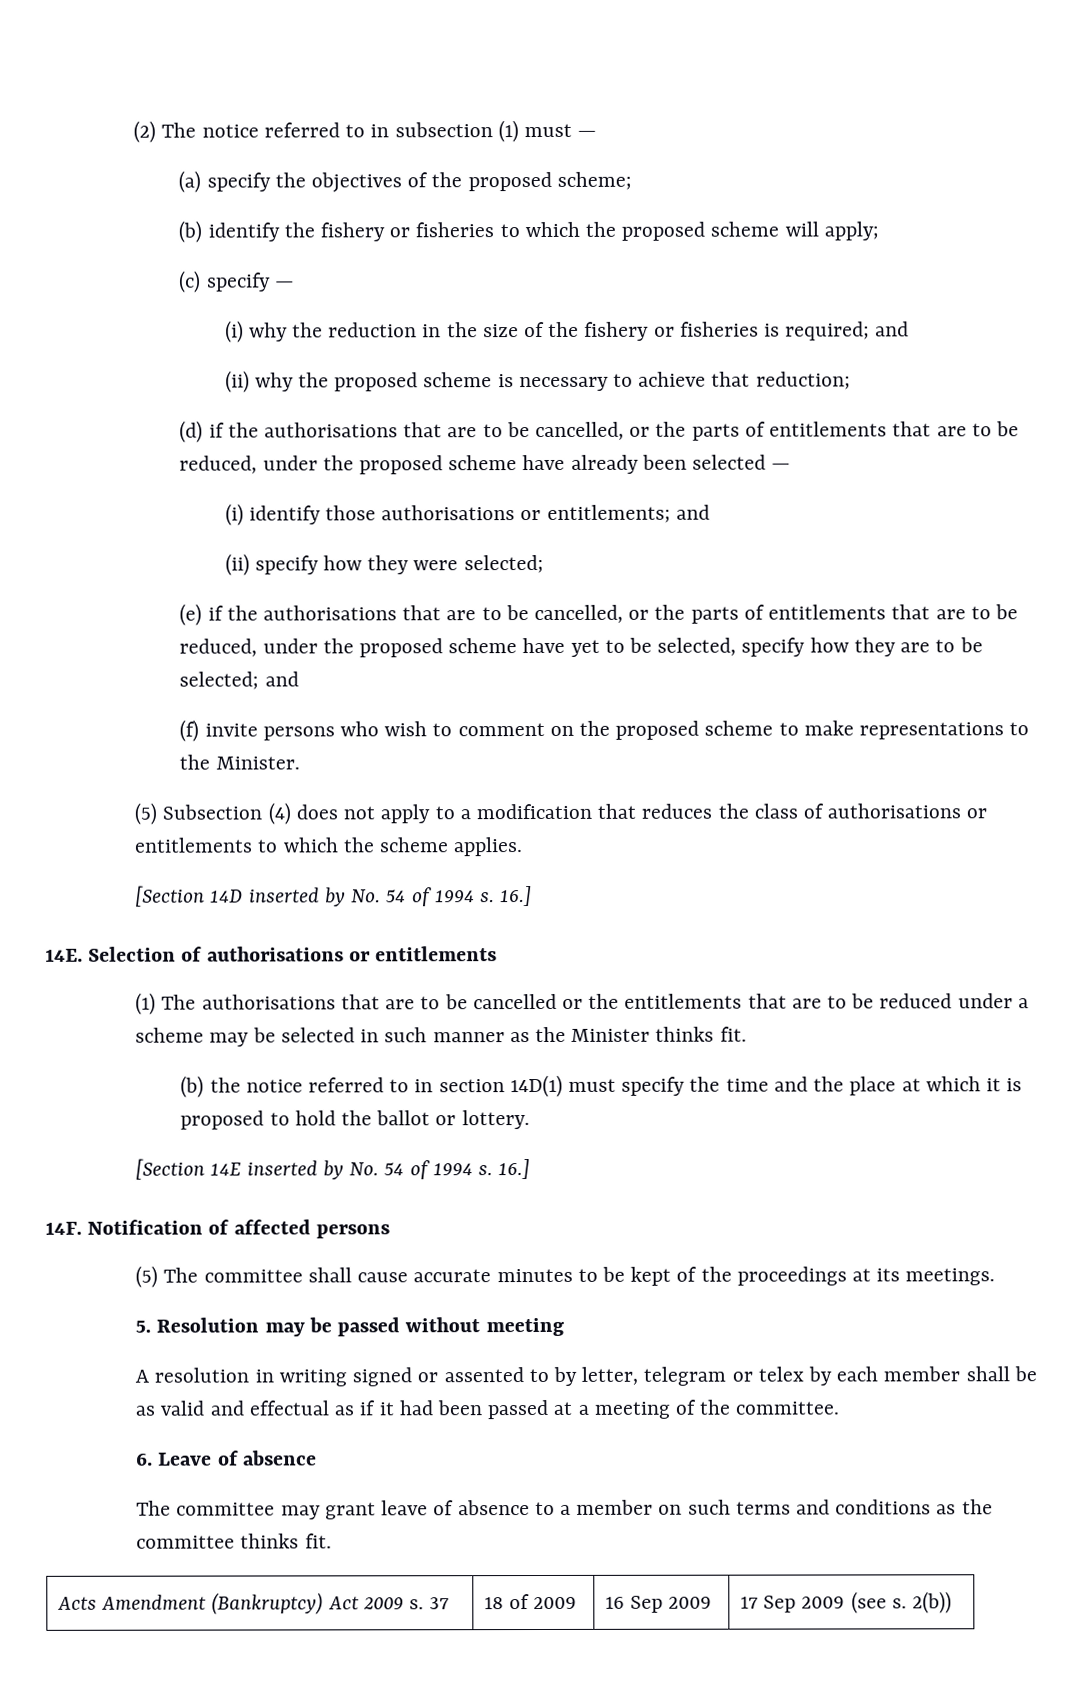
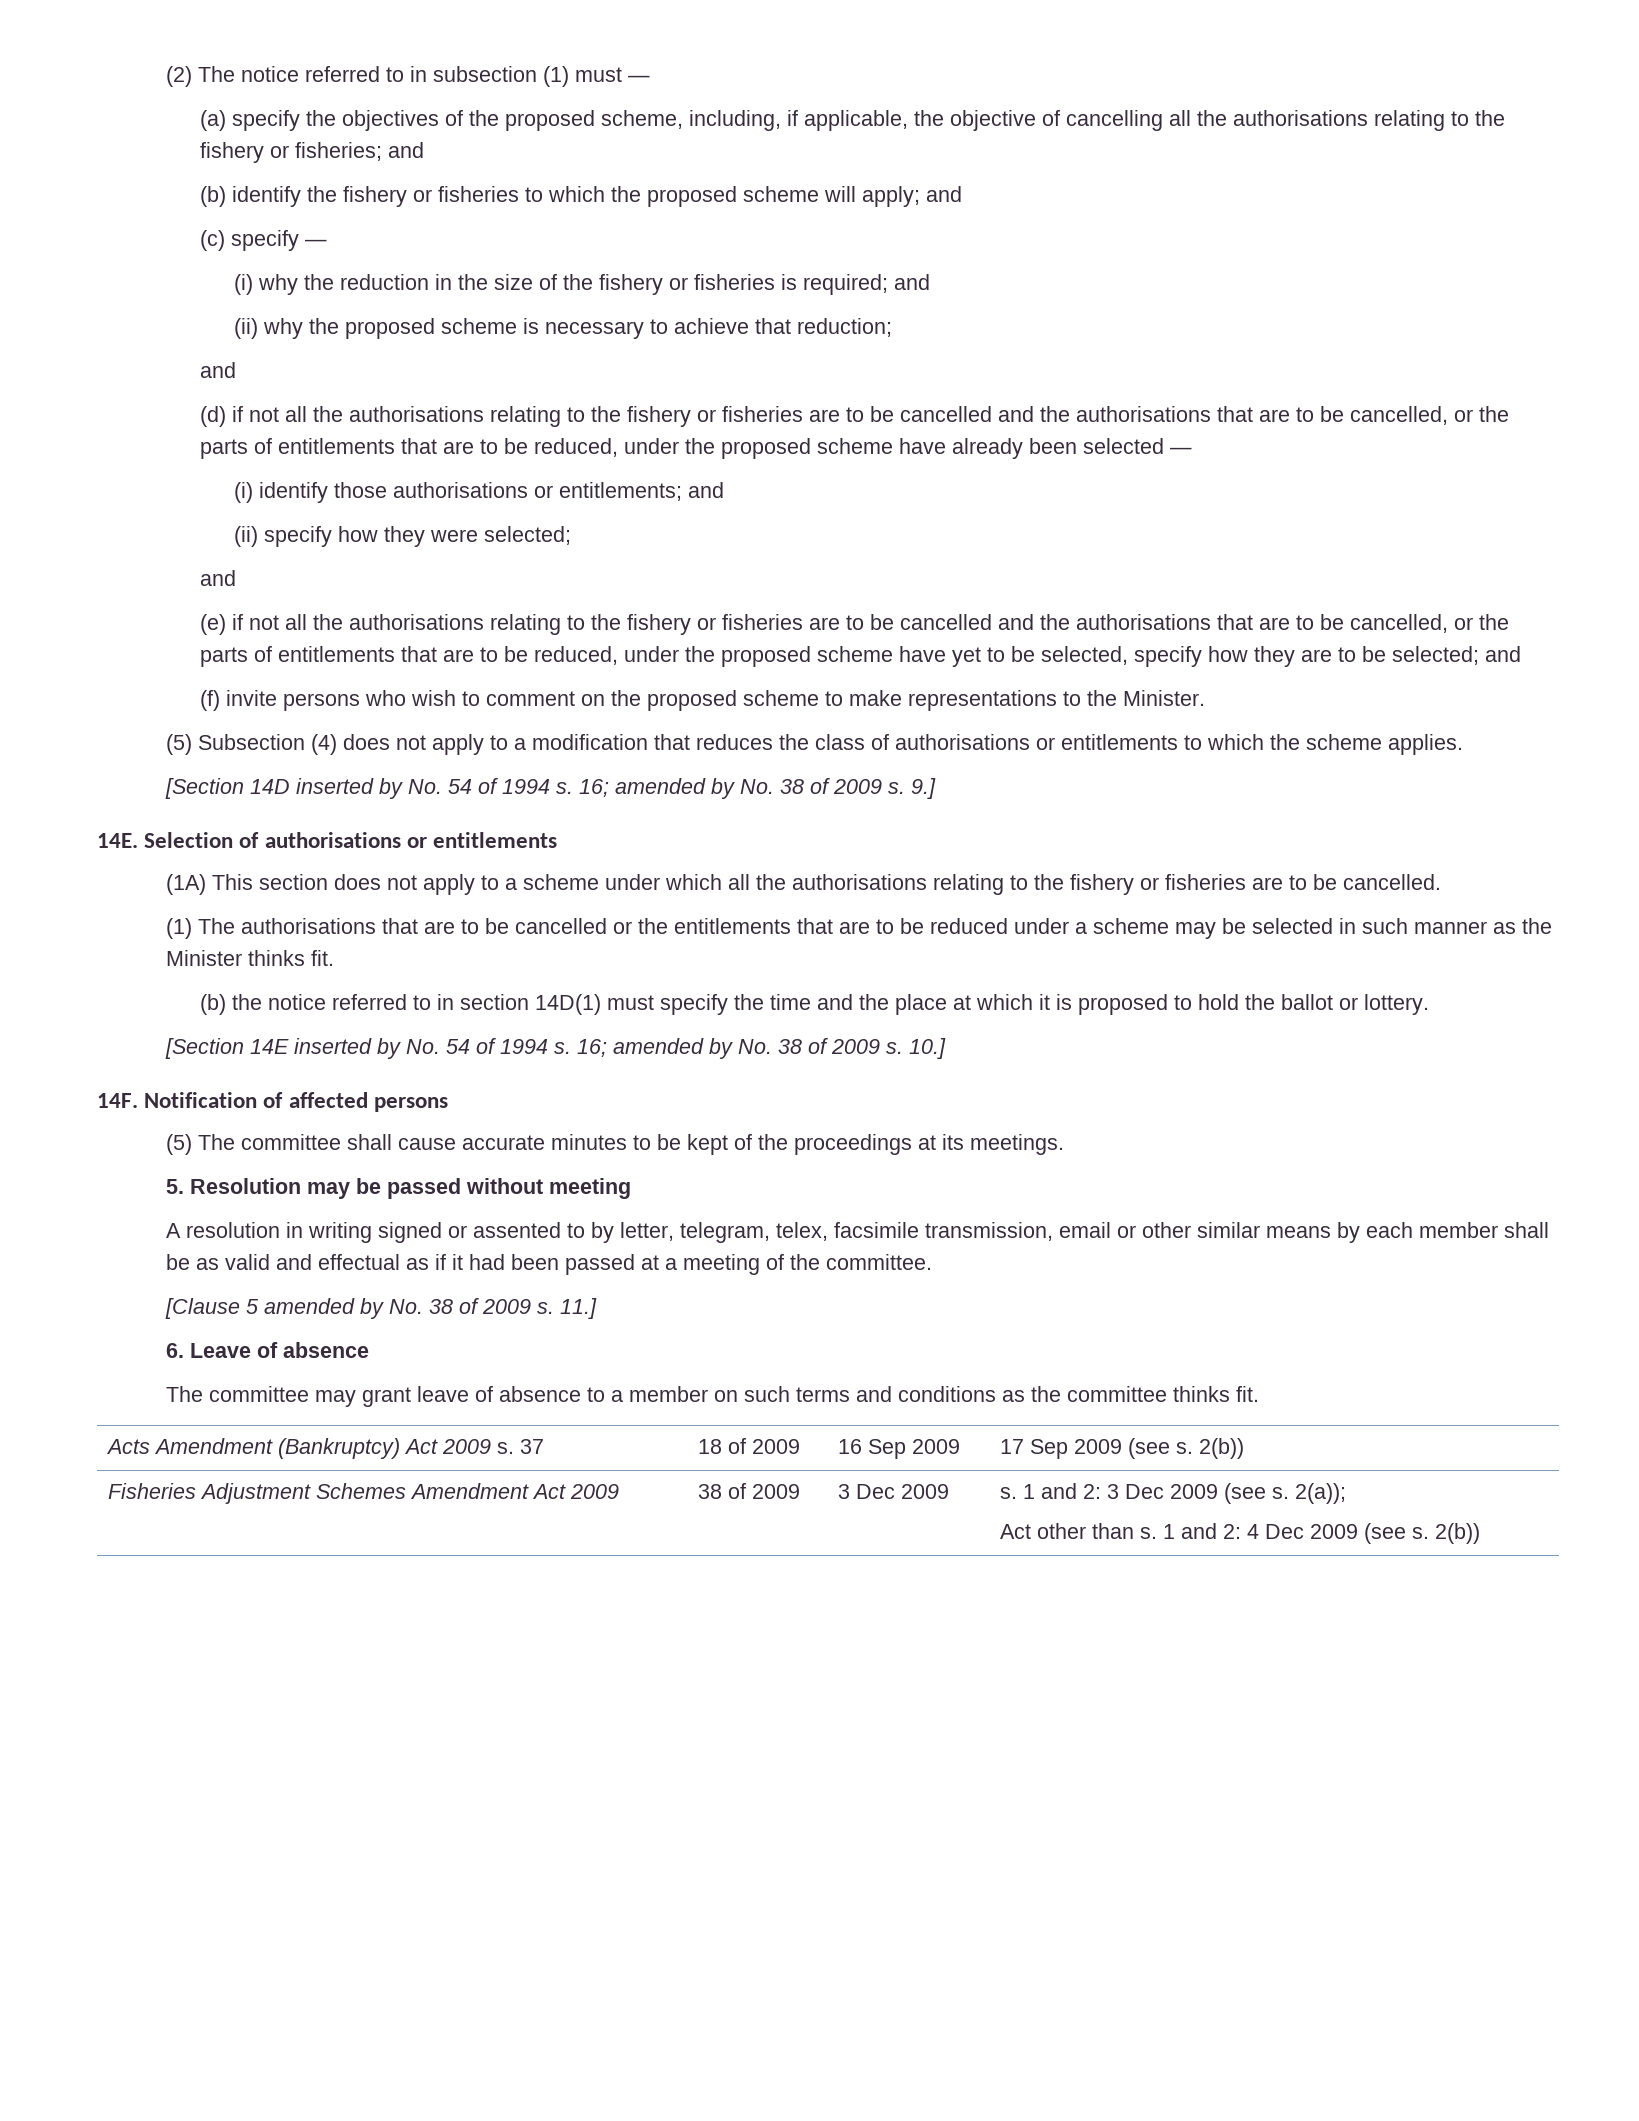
[556,171,632,190] scheme; -> [601,110,1506,131] [200,142,425,163] scheme, including, if applicable, the objective of cancelling all the authorisations relating to the fishery or fisheries; and
(879, 231) none -> [926,186,963,202] and
(851, 380) none -> [200,362,237,378] // and
(225, 430) none -> [249,406,1035,427] not all the authorisations relating to the fishery or fisheries are to be cancelled and
(544, 564) none -> [200,570,237,586] // and
(224, 613) none -> [249,614,1035,635] not all the authorisations relating to the fishery or fisheries are to be cancelled and
[500,886,533,907] 16.] -> [578,778,936,799] 16; amended by No. 38 of 2009 s. 9.]
(498, 954) none -> [165,874,1441,895] // (1A) This section does not apply to a scheme under which all the authorisations relating to the fishery or fisheries are to be cancelled.
[498,1159,531,1180] 16.] -> [576,1038,946,1059] 16; amended by No. 38 of 2009 s. 10.]
[643,1366,804,1386] telegram or telex -> [679,1222,1331,1243] telegram, telex, facsimile transmission, email or other similar means
(840, 1408) none -> [164,1298,597,1319] // [Clause 5 amended by No. 38 of 2009 s. 11.]
(953, 1602) none -> [108,1483,620,1504] [698,1483,801,1499] [838,1484,950,1499] [1000,1483,1347,1504] [1000,1523,1481,1544] // Fisheries Adjustment Schemes Amendment Act 2009 | 38 of 2009 | 3 Dec 2009 | s. 1 and 2: 3 Dec 2009 (see s. 2(a)); // Act other than s. 1 and 2: 4 Dec 2009 (see s. 2(b))

